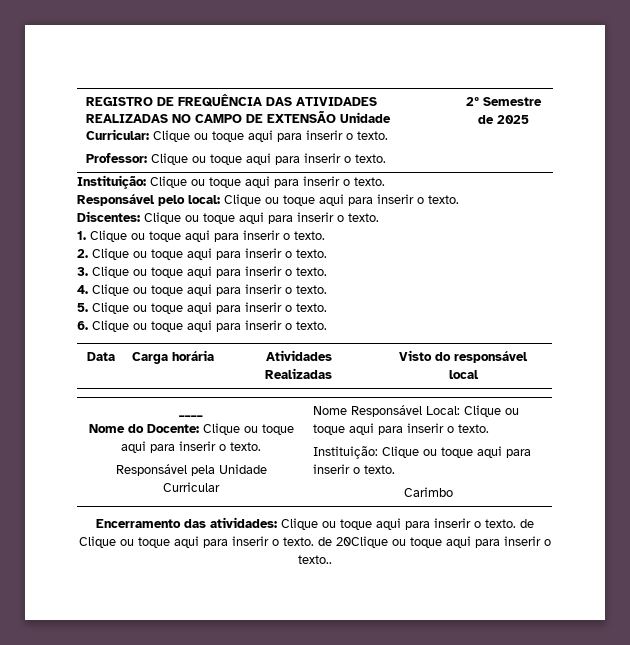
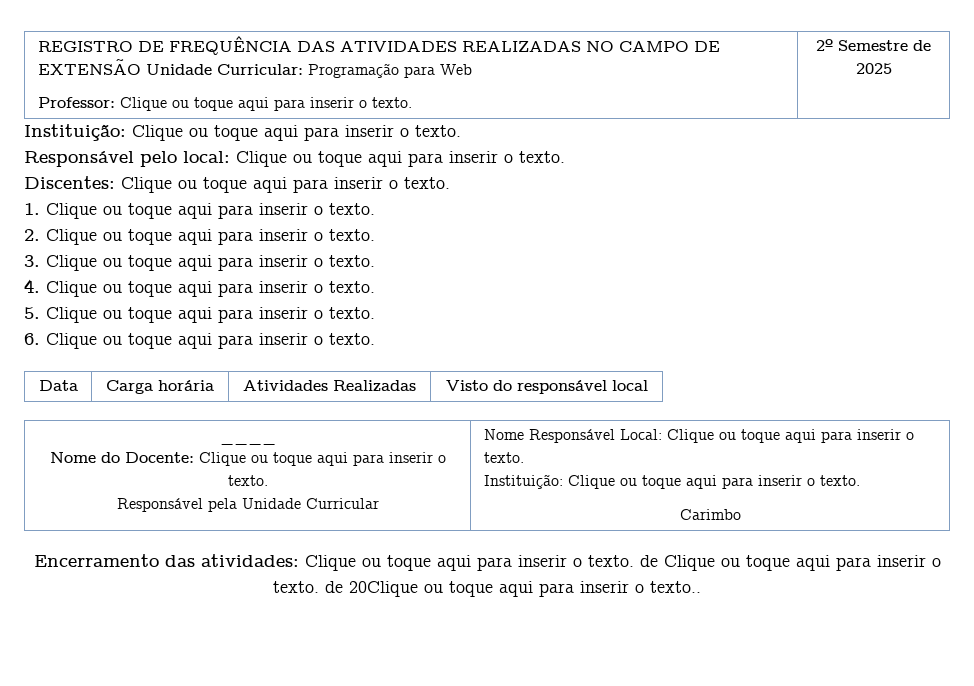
[152,130,388,142] Clique ou toque aqui para inserir o texto. -> [307,63,472,78] Programação para Web

